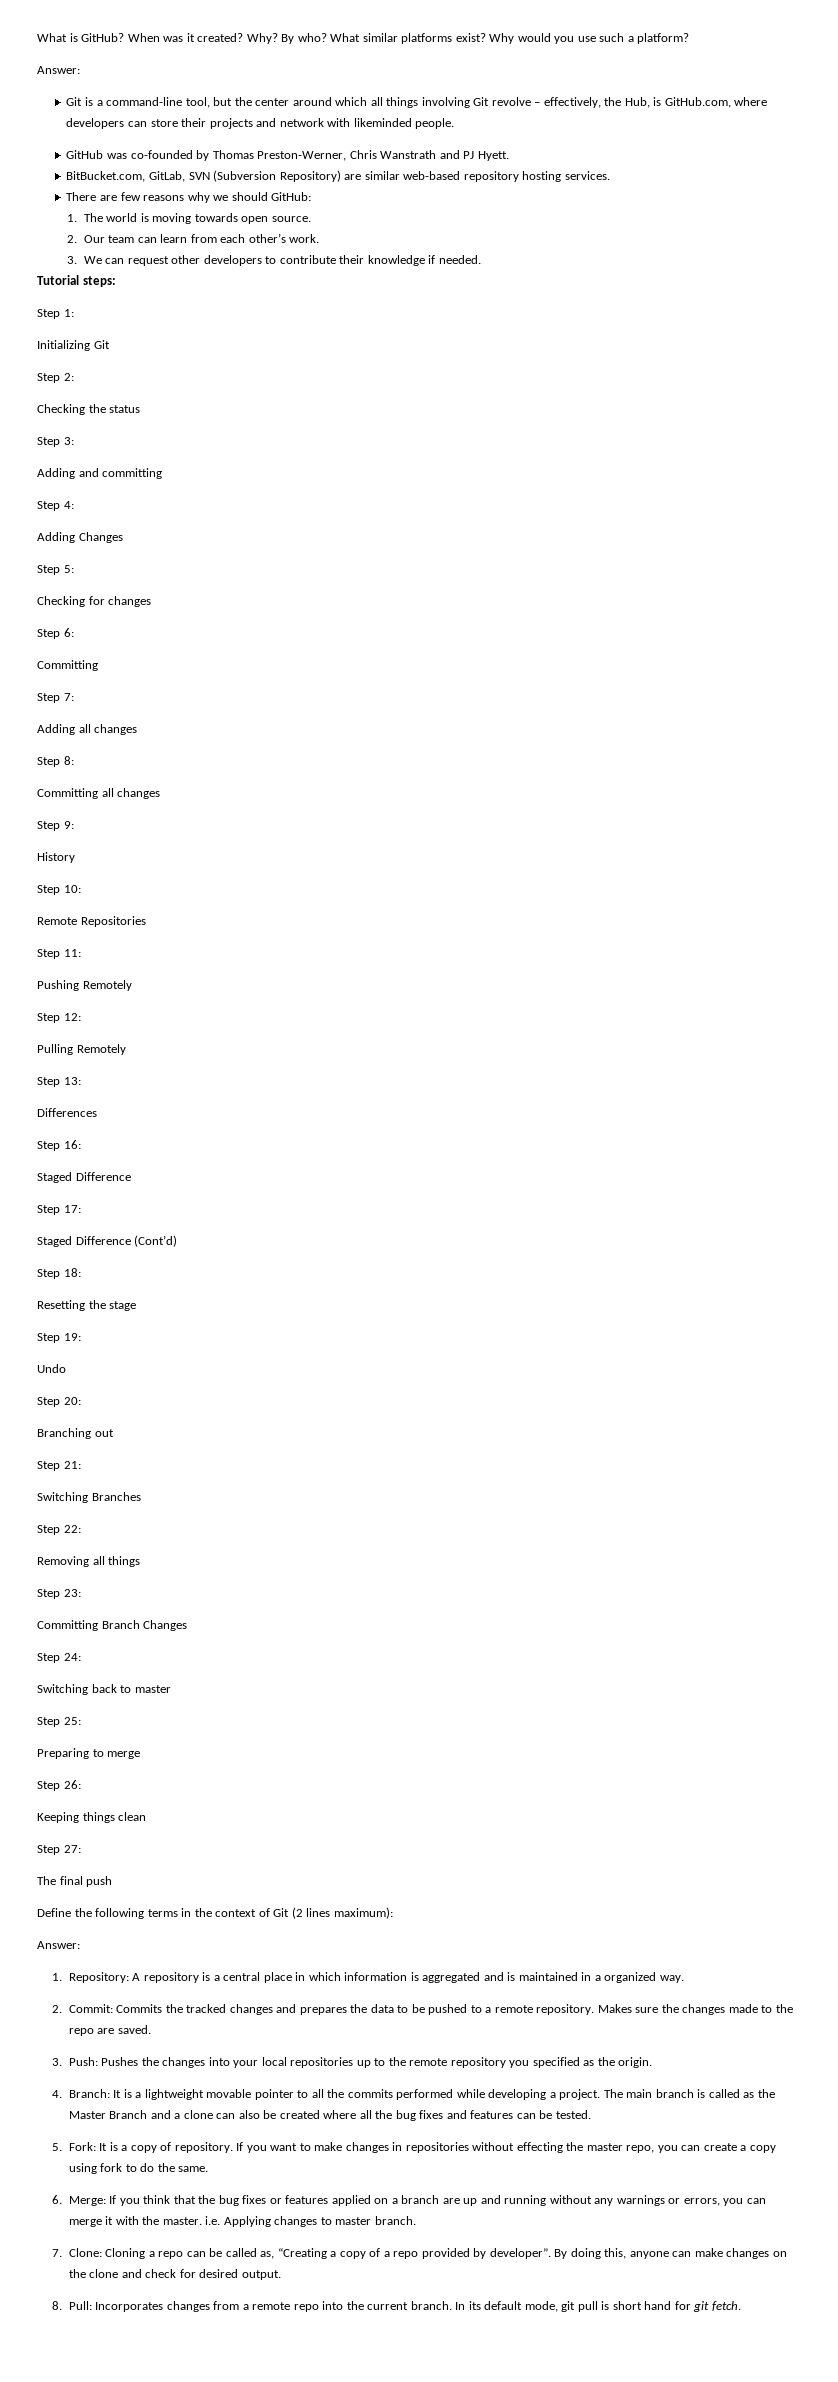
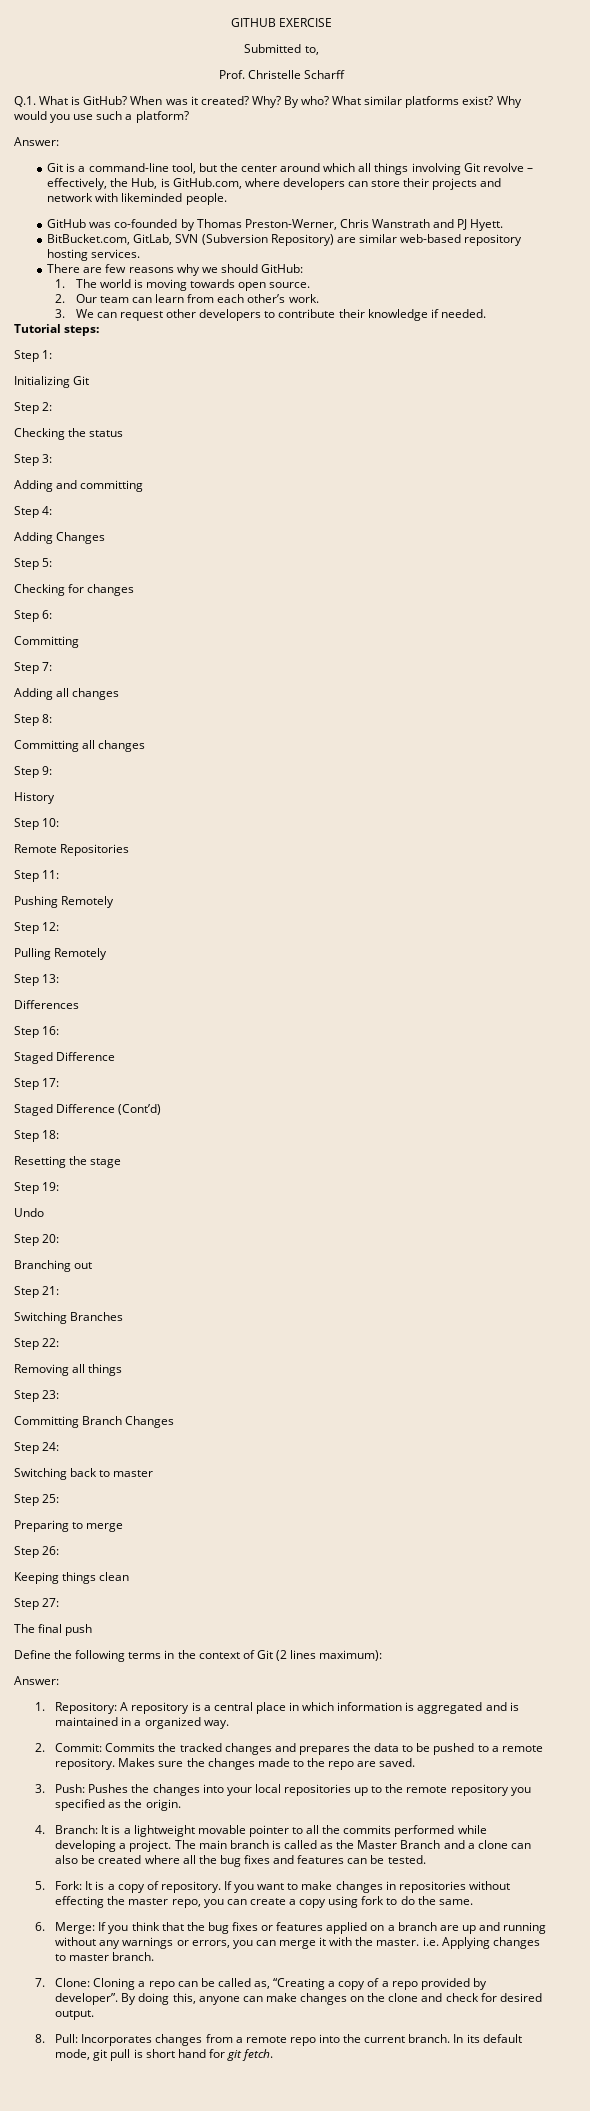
(37, 37) none -> [230,18,333,27] [244,44,319,55] [218,70,346,79] [14,96,36,107] GITHUB EXERCISE // Submitted to, // Prof. Christelle Scharff // Q.1.

